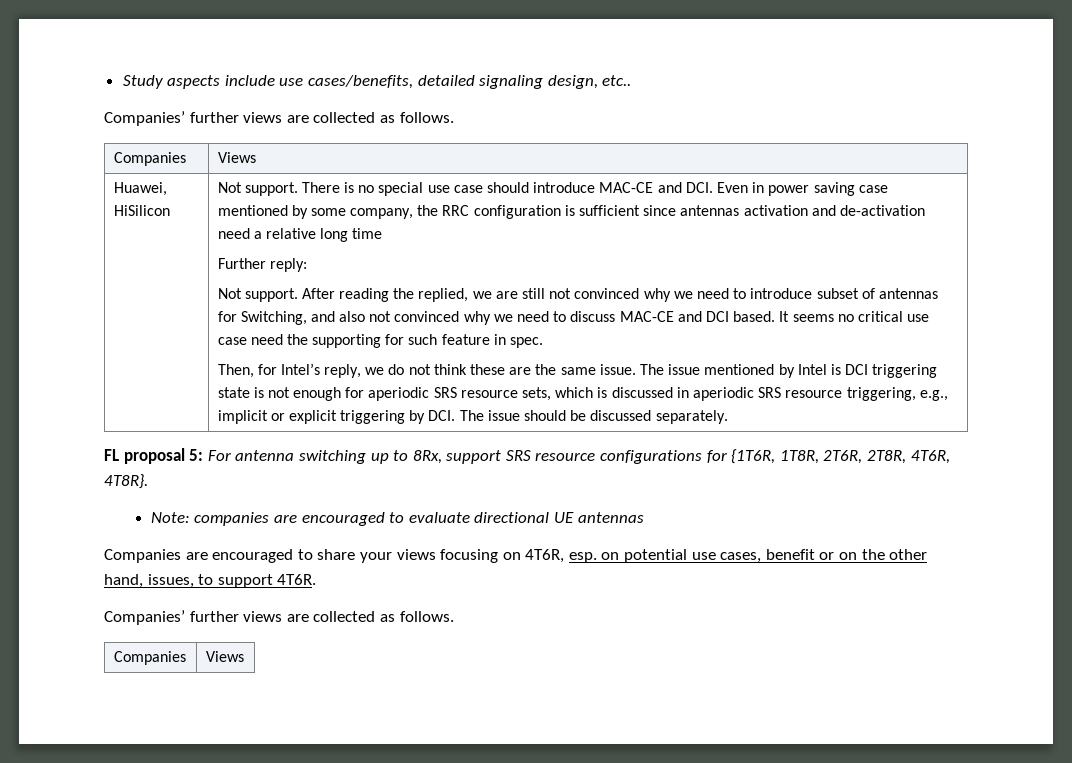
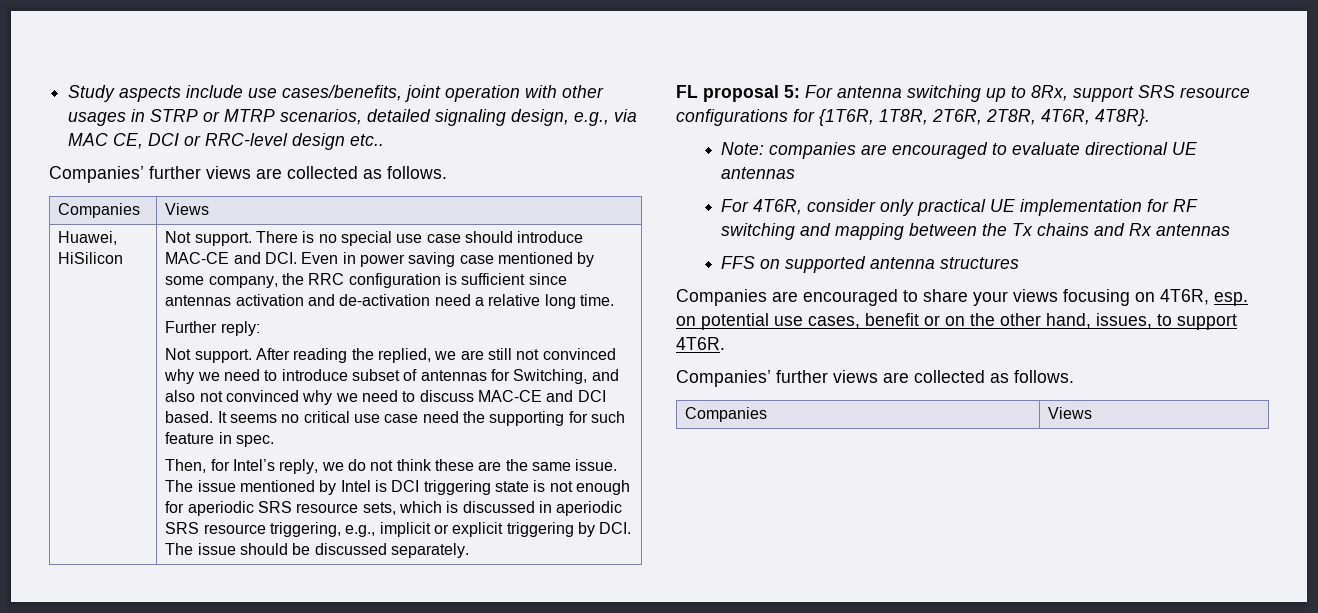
[417,75,598,89] detailed signaling design, -> [405,85,605,102] [68,109,638,126] [68,133,346,150] joint operation with other usages in STRP or MTRP scenarios, detailed signaling design, e.g., via MAC CE, DCI or RRC-level design
[352,228,383,239] time -> [580,294,615,306] time.
(644, 517) none -> [721,199,1199,216] [721,223,1231,240] [721,256,1020,273] // For 4T6R, consider only practical UE implementation for RF switching and mapping between the Tx chains and Rx antennas // FFS on supported antenna structures

